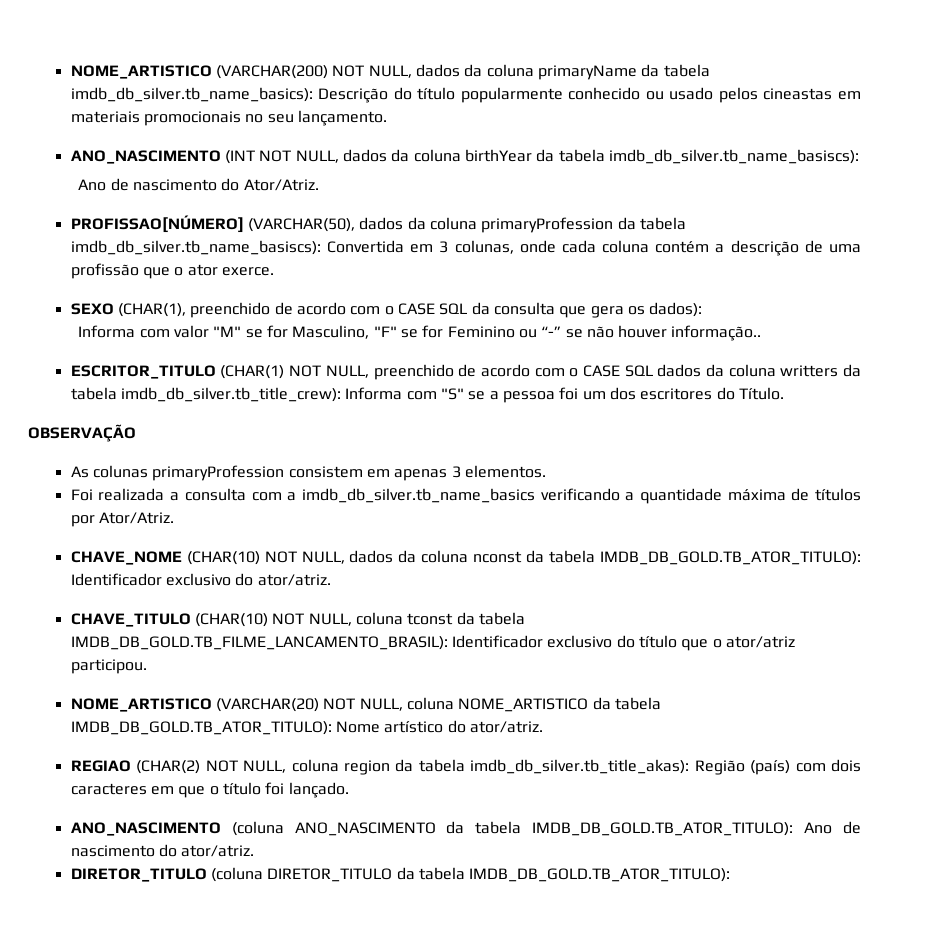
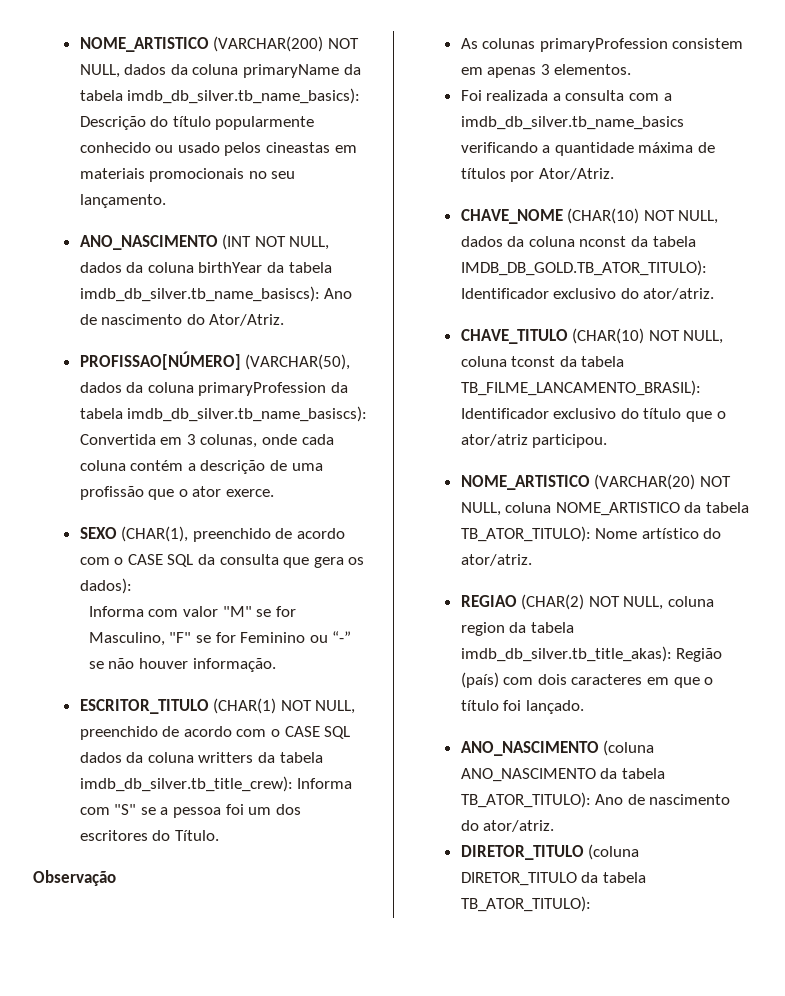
(859, 156) // -> (320, 294) none
[671,325,762,341] informação.. -> [192,658,276,672] informação.
[28,424,136,442] OBSERVAÇÃO -> [33,870,116,886] Observação
[70,636,448,650] IMDB_DB_GOLD.TB_FILME_LANCAMENTO_BRASIL): -> [460,380,701,396] TB_FILME_LANCAMENTO_BRASIL):
[70,721,332,735] IMDB_DB_GOLD.TB_ATOR_TITULO): -> [460,526,591,542] TB_ATOR_TITULO):
[532,822,794,836] IMDB_DB_GOLD.TB_ATOR_TITULO): -> [460,792,591,808] TB_ATOR_TITULO):
[469,868,731,882] IMDB_DB_GOLD.TB_ATOR_TITULO): -> [460,896,591,912] TB_ATOR_TITULO):

